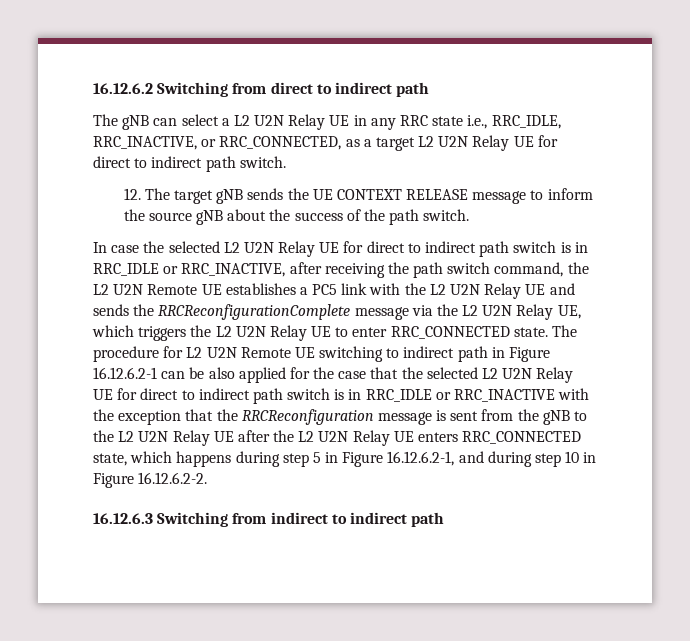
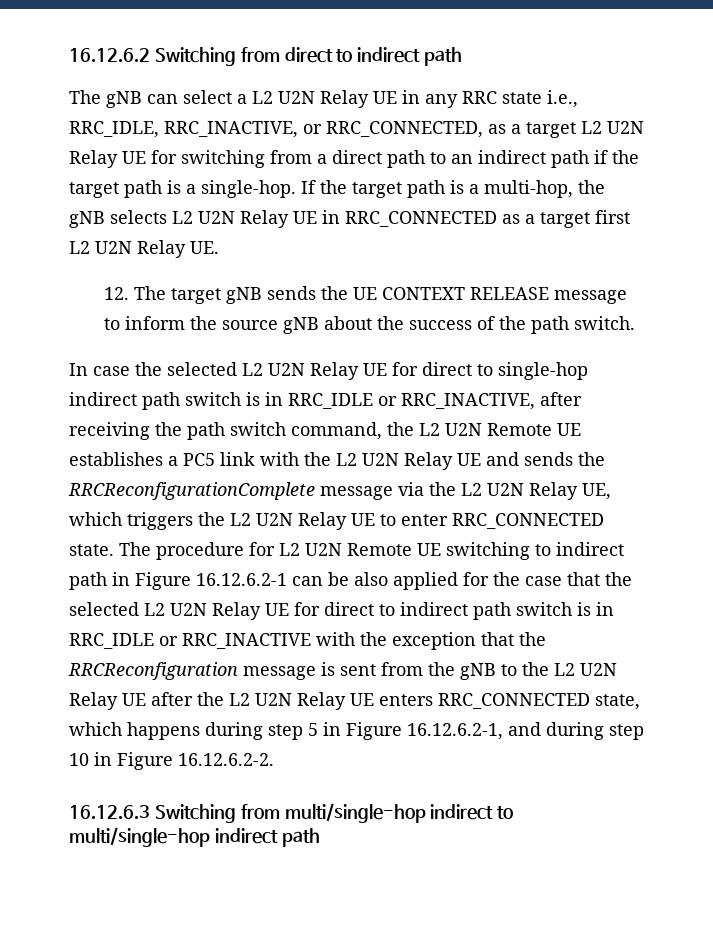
[93,156,286,172] direct to indirect path switch. -> [181,150,639,168] [69,180,605,198] [69,210,630,228] [69,240,219,258] switching from a direct path to an indirect path if the target path is a single-hop. If the target path is a multi-hop, the gNB selects L2 U2N Relay UE in RRC_CONNECTED as a target first L2 U2N Relay UE.
(421, 248) none -> [498,362,588,380] single-hop
(267, 518) none -> [284,803,426,823] multi/single-hop
(347, 519) none -> [69,827,210,847] multi/single-hop

